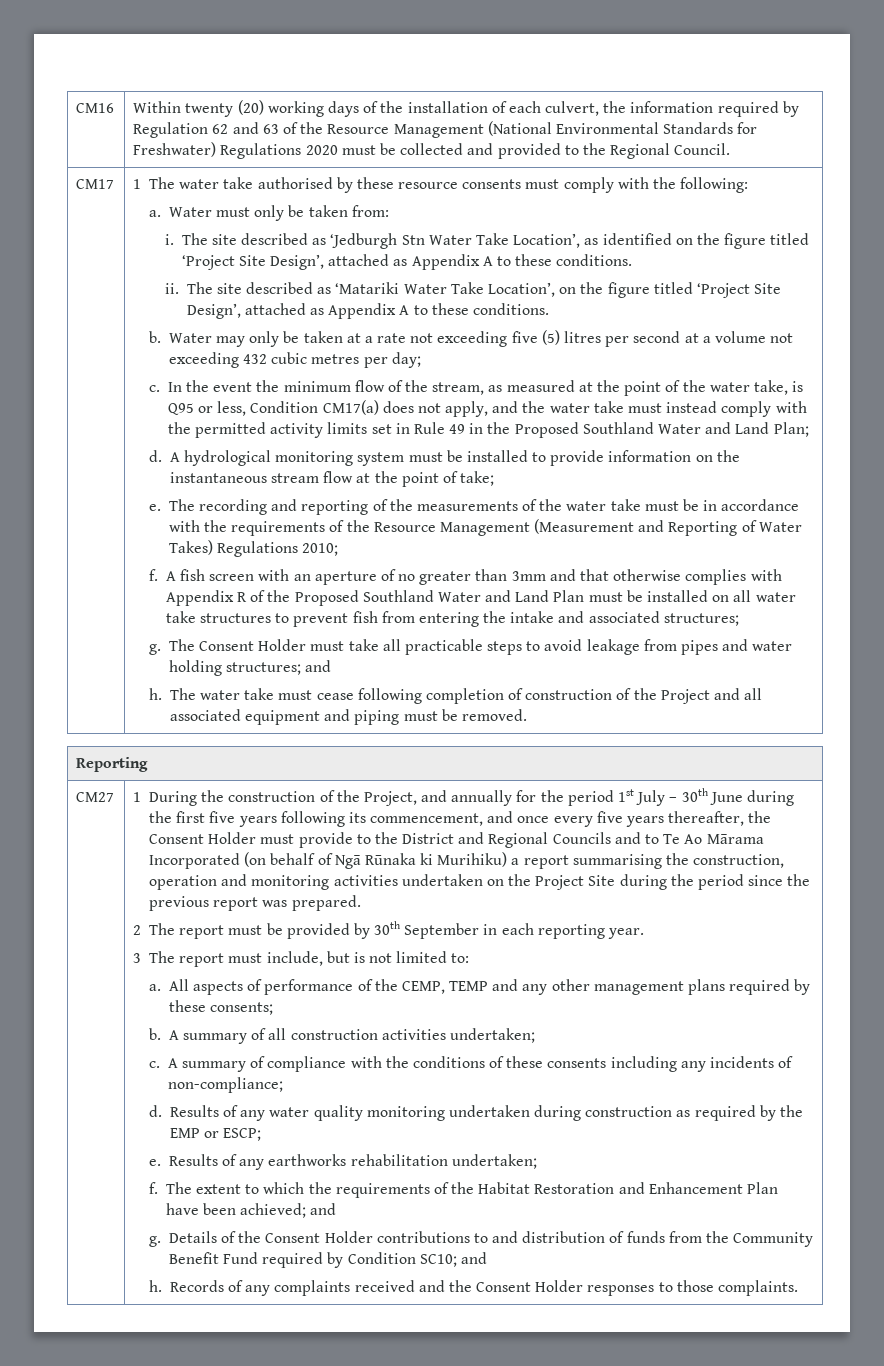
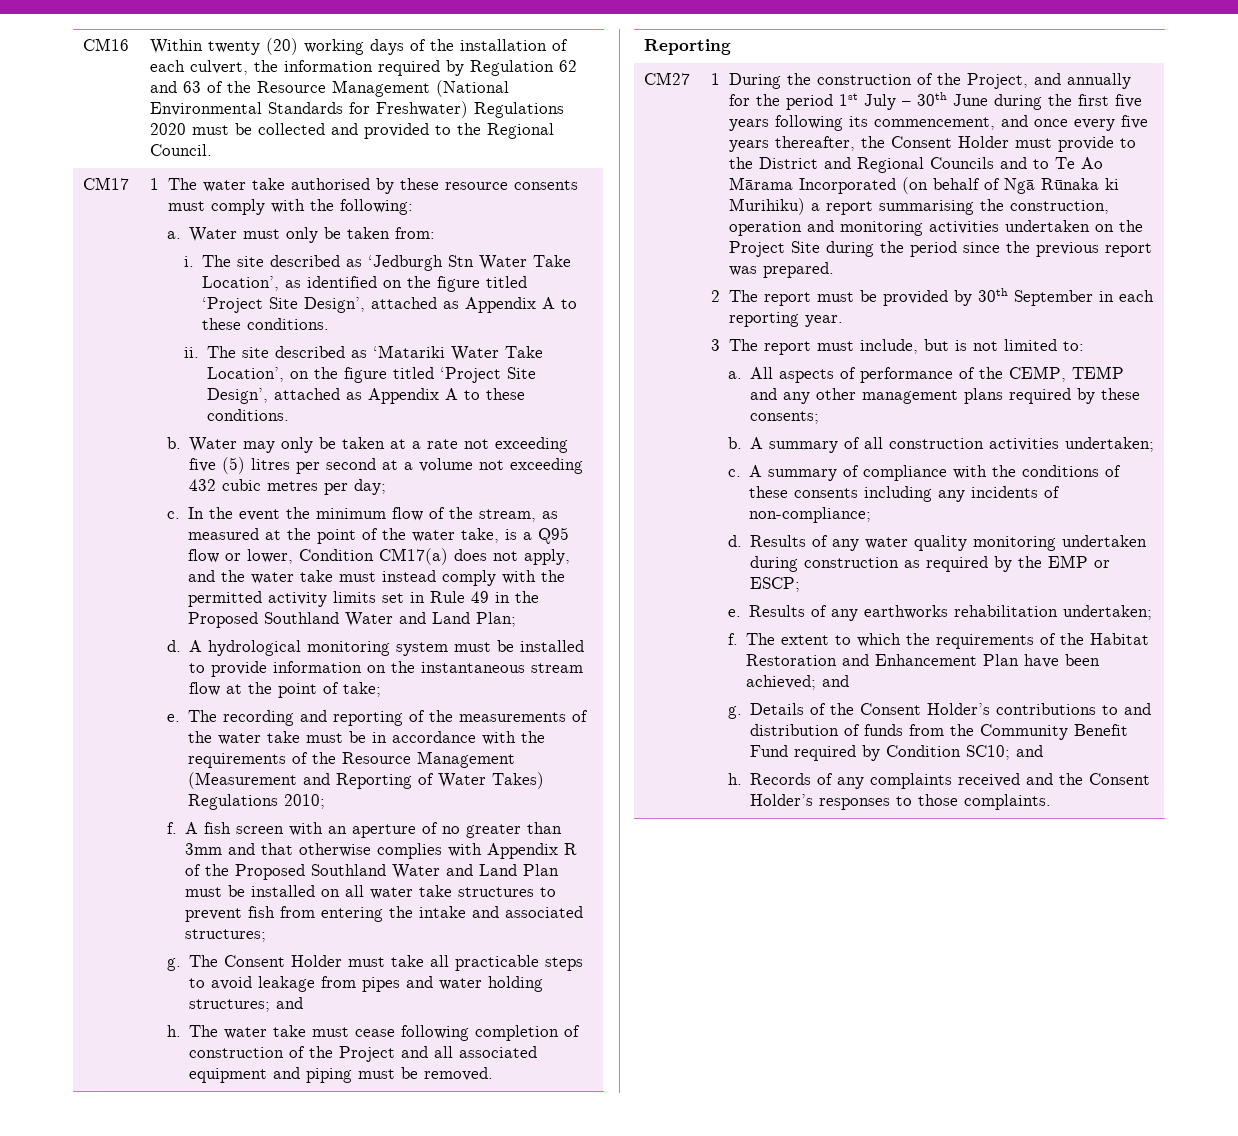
[167,401,247,416] Q95 or less, -> [523,527,570,544] [188,549,294,564] a Q95 flow or lower,
[324,1231,373,1243] Holder -> [927,703,991,715] Holder’s
[535,1280,584,1292] Holder -> [750,794,814,806] Holder’s

